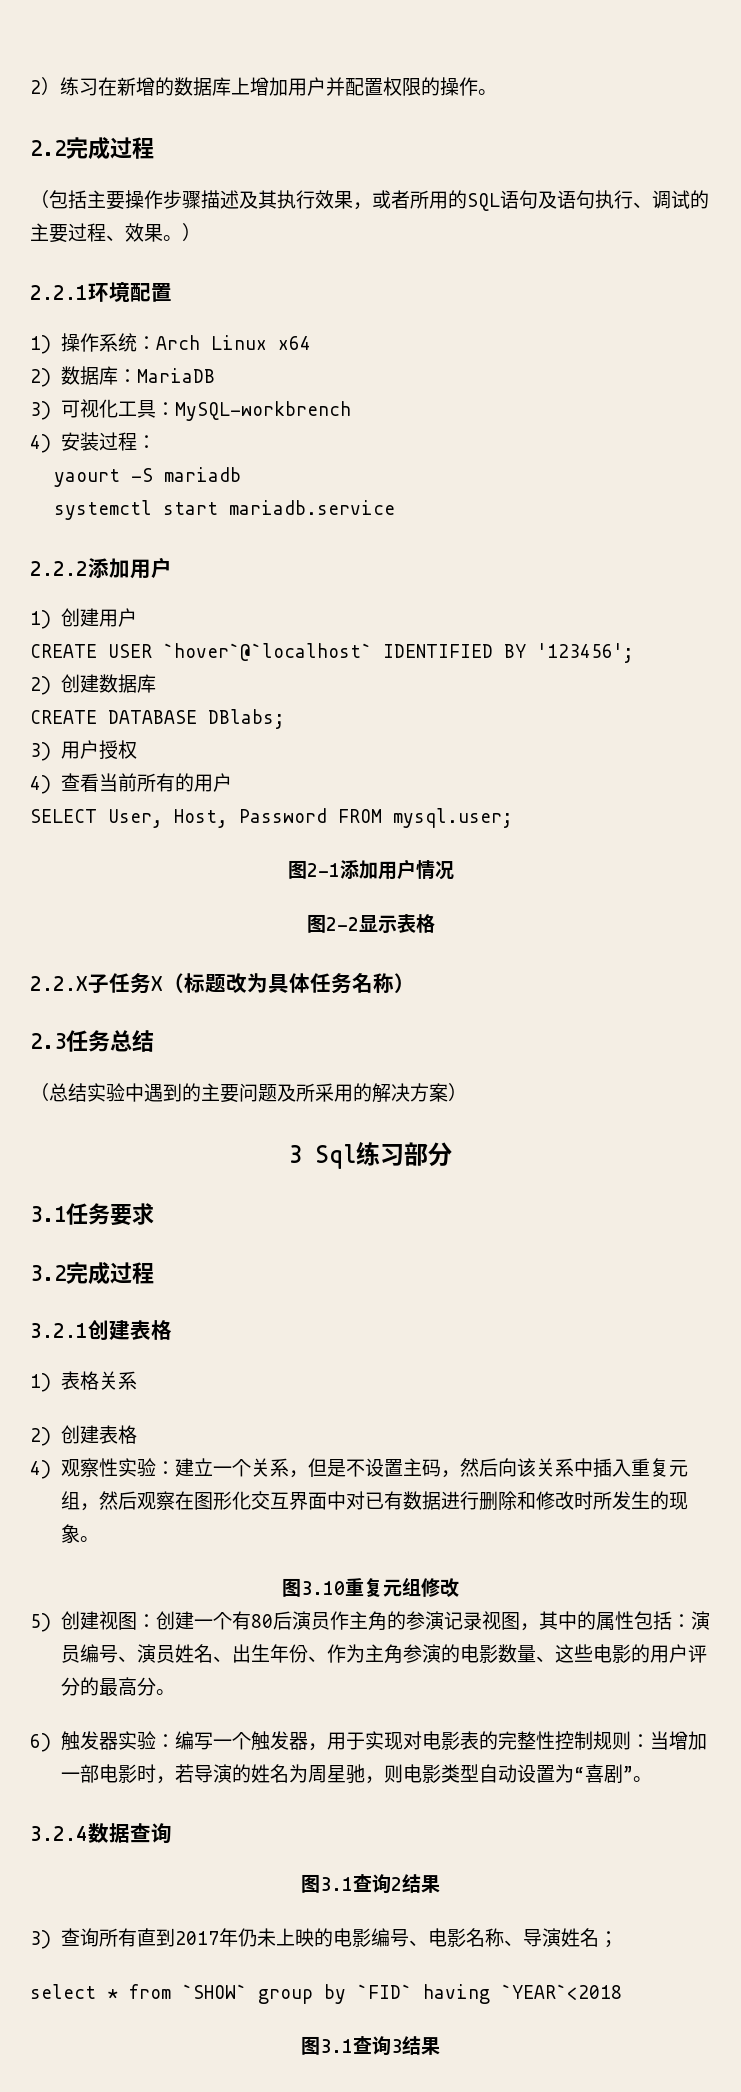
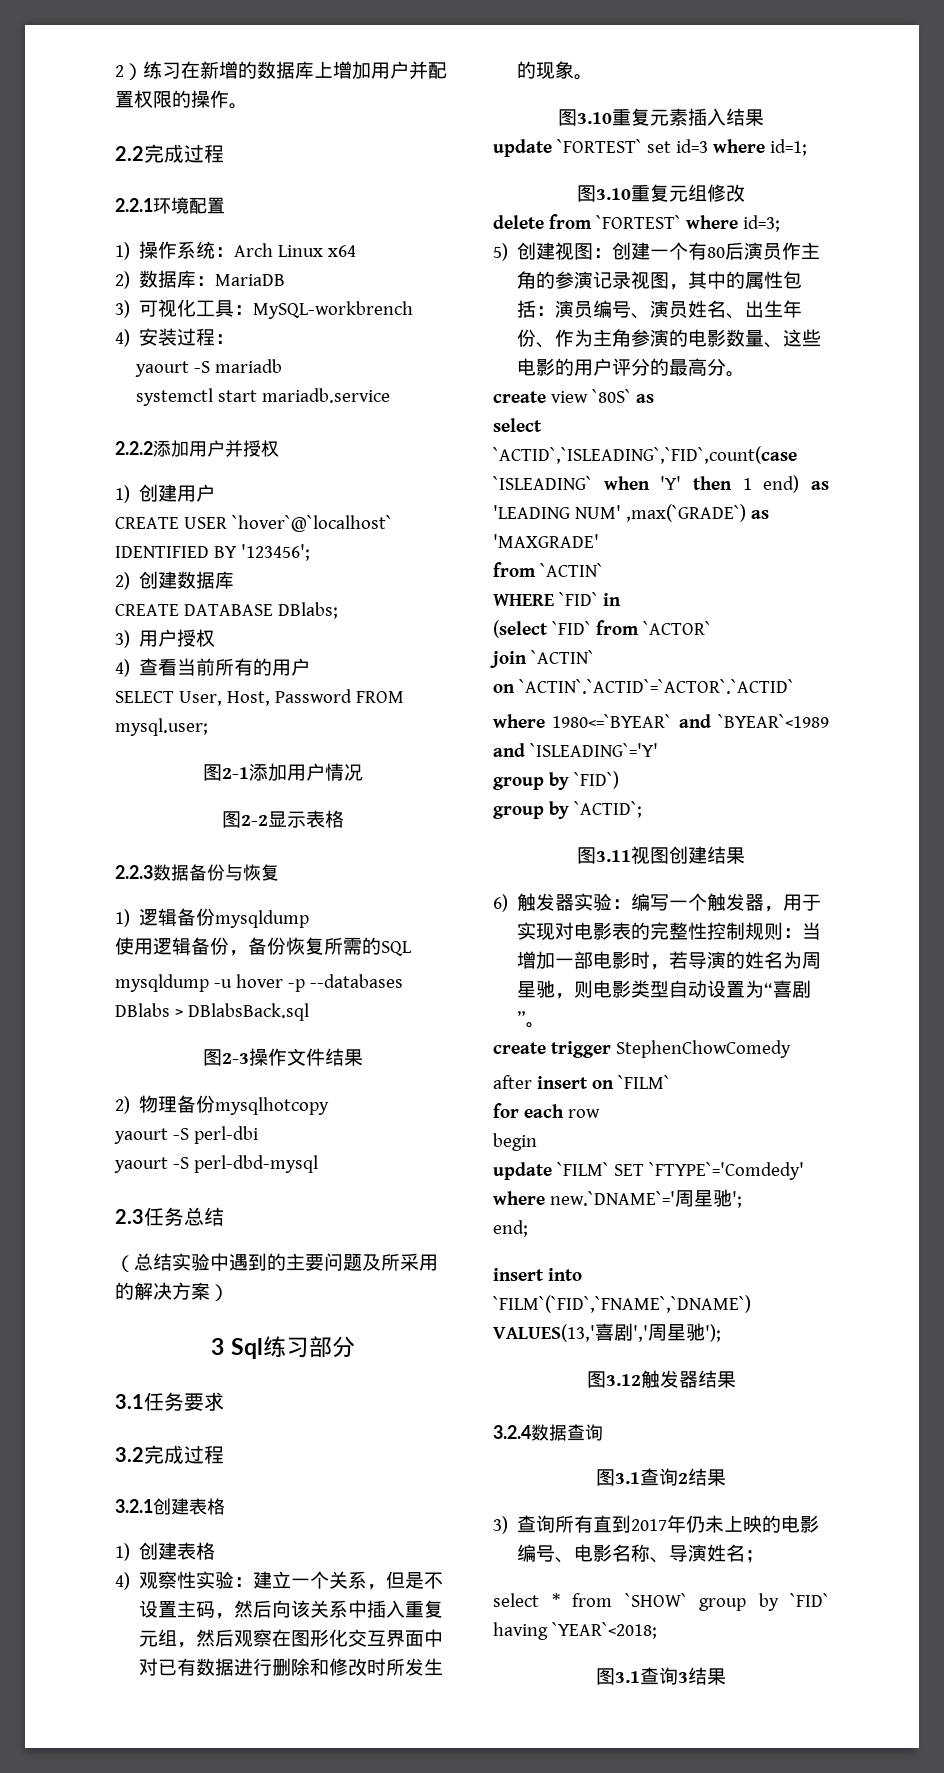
[30,190,709,211] [30,223,201,243] // （包括主要操作步骤描述及其执行效果，或者所用的SQL语句及语句执行、调试的主要过程、效果。） -> (224, 153) none
(172, 568) none -> [225,440,279,457] 并授权
[30,973,415,994] 2.2.X子任务X（标题改为具体任务名称） -> [115,864,279,881] [115,908,310,928] [115,937,411,956] [115,974,403,992] [115,1003,309,1021] [203,1048,363,1066] [115,1095,330,1115] [114,1126,258,1144] [114,1155,318,1173] 2.2.3数据备份与恢复 // 1)逻辑备份mysqldump // 使用逻辑备份，备份恢复所需的SQL // mysqldump -u hover -p --databases DBlabs > DBlabsBack.sql // 图2-3操作文件结果 // 2)物理备份mysqlhotcopy // yaourt -S perl-dbi // yaourt -S perl-dbd-mysql
[60,1371,137,1390] [30,1427,51,1446] 表格关系 // 2) -> (130, 1552) none
(99, 1539) none -> [558,108,764,126] [493,139,807,157] // 图3.10重复元素插入结果 // update `FORTEST` set id=3 where id=1;
(459, 1587) none -> [493,214,780,232] // delete from `FORTEST` where id=3;
(175, 1692) none -> [493,389,654,403] [493,418,542,432] [493,446,797,464] [493,475,830,493] [493,504,769,522] [493,534,599,548] [493,562,603,577] [493,592,621,606] [493,620,711,638] [490,650,594,668] [493,679,794,694] [493,714,829,728] [493,743,658,757] [493,771,619,790] [493,801,642,819] [577,846,745,864] // create view `80S` as // select `ACTID`,`ISLEADING`,`FID`,count(case `ISLEADING` when 'Y' then 1 end) as 'LEADING NUM' ,max(`GRADE`) as 'MAXGRADE' // from `ACTIN` // WHERE `FID` in // (select `FID` from `ACTOR` // join `ACTIN` // on `ACTIN`.`ACTID`=`ACTOR`.`ACTID` // where 1980<=`BYEAR` and `BYEAR`<1989 and `ISLEADING`='Y' // group by `FID`) // group by `ACTID`; // 图3.11视图创建结果
(652, 1779) none -> [493,1040,791,1058] [493,1075,670,1089] [493,1103,600,1118] [493,1133,537,1151] [493,1162,804,1180] [493,1189,742,1208] [493,1220,528,1237] [493,1268,582,1281] [493,1295,751,1313] [493,1323,721,1342] [586,1370,736,1388] // create trigger StephenChowComedy // after insert on `FILM` // for each row // begin // update `FILM` SET `FTYPE`='Comdedy' where new.`DNAME`='周星驰'; // end; // insert into `FILM`(`FID`,`FNAME`,`DNAME`) VALUES(13,'喜剧','周星驰'); // 图3.12触发器结果
[501,1984,622,2000] `YEAR`<2018 -> [551,1622,657,1639] `YEAR`<2018;

